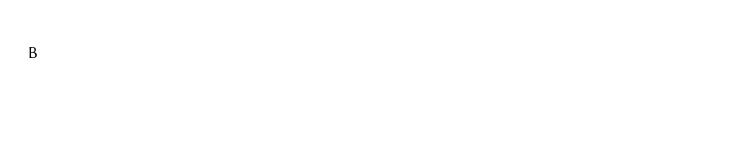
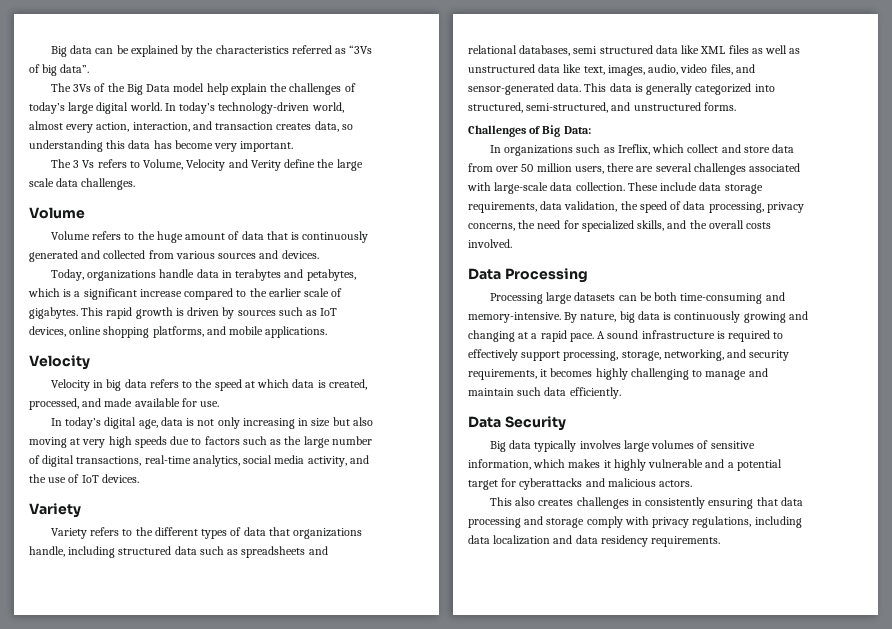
[28,47,38,58] B -> [50,45,373,57] [29,64,90,76] [50,83,356,95] [29,102,344,114] [29,121,353,133] [29,140,294,152] [50,159,363,171] [29,178,136,190] [29,207,85,219] [50,231,369,243] [29,250,319,262] [50,269,356,281] [28,288,343,300] [29,307,338,319] [29,326,328,338] [29,355,90,370] [50,379,367,391] [29,398,220,410] [50,417,373,429] [29,436,372,448] [29,455,369,467] [29,474,139,483] [29,503,81,518] [50,527,363,539] [29,546,328,558] [468,45,801,56] [468,64,755,76] [468,83,775,95] [468,102,736,113] [468,125,591,137] [489,144,795,156] [468,163,801,175] [467,182,763,194] [468,201,804,213] [468,220,772,232] [468,239,512,248] [468,268,588,283] [489,292,785,304] [468,311,808,323] [468,330,784,342] [468,349,790,361] [468,368,768,380] [468,387,621,399] [468,416,566,431] [489,440,755,452] [468,459,782,471] [468,478,693,490] [489,497,803,509] [468,516,802,528] [468,535,721,547] Big data can be explained by the characteristics referred as “3Vs of big data”. // The 3Vs of the Big Data model help explain the challenges of today’s large digital world. In today’s technology-driven world, almost every action, interaction, and transaction creates data, so understanding this data has become very important. // The 3 Vs refers to Volume, Velocity and Verity define the large scale data challenges. // Volume // Volume refers to the huge amount of data that is continuously generated and collected from various sources and devices. // Today, organizations handle data in terabytes and petabytes, which is a significant increase compared to the earlier scale of gigabytes. This rapid growth is driven by sources such as IoT devices, online shopping platforms, and mobile applications. // Velocity // Velocity in big data refers to the speed at which data is created, processed, and made available for use. // In today’s digital age, data is not only increasing in size but also moving at very high speeds due to factors such as the large number of digital transactions, real-time analytics, social media activity, and the use of IoT devices. // Variety // Variety refers to the different types of data that organizations handle, including structured data such as spreadsheets and relational databases, semi structured data like XML files as well as unstructured data like text, images, audio, video files, and sensor-generated data. This data is generally categorized into structured, semi-structured, and unstructured forms. // Challenges of Big Data: // In organizations such as Ireflix, which collect and store data from over 50 million users, there are several challenges associated with large-scale data collection. These include data storage requirements, data validation, the speed of data processing, privacy concerns, the need for specialized skills, and the overall costs involved. // Data Processing // Processing large datasets can be both time-consuming and memory-intensive. By nature, big data is continuously growing and changing at a rapid pace. A sound infrastructure is required to effectively support processing, storage, networking, and security requirements, it becomes highly challenging to manage and maintain such data efficiently. // Data Security // Big data typically involves large volumes of sensitive information, which makes it highly vulnerable and a potential target for cyberattacks and malicious actors. // This also creates challenges in consistently ensuring that data processing and storage comply with privacy regulations, including data localization and data residency requirements.

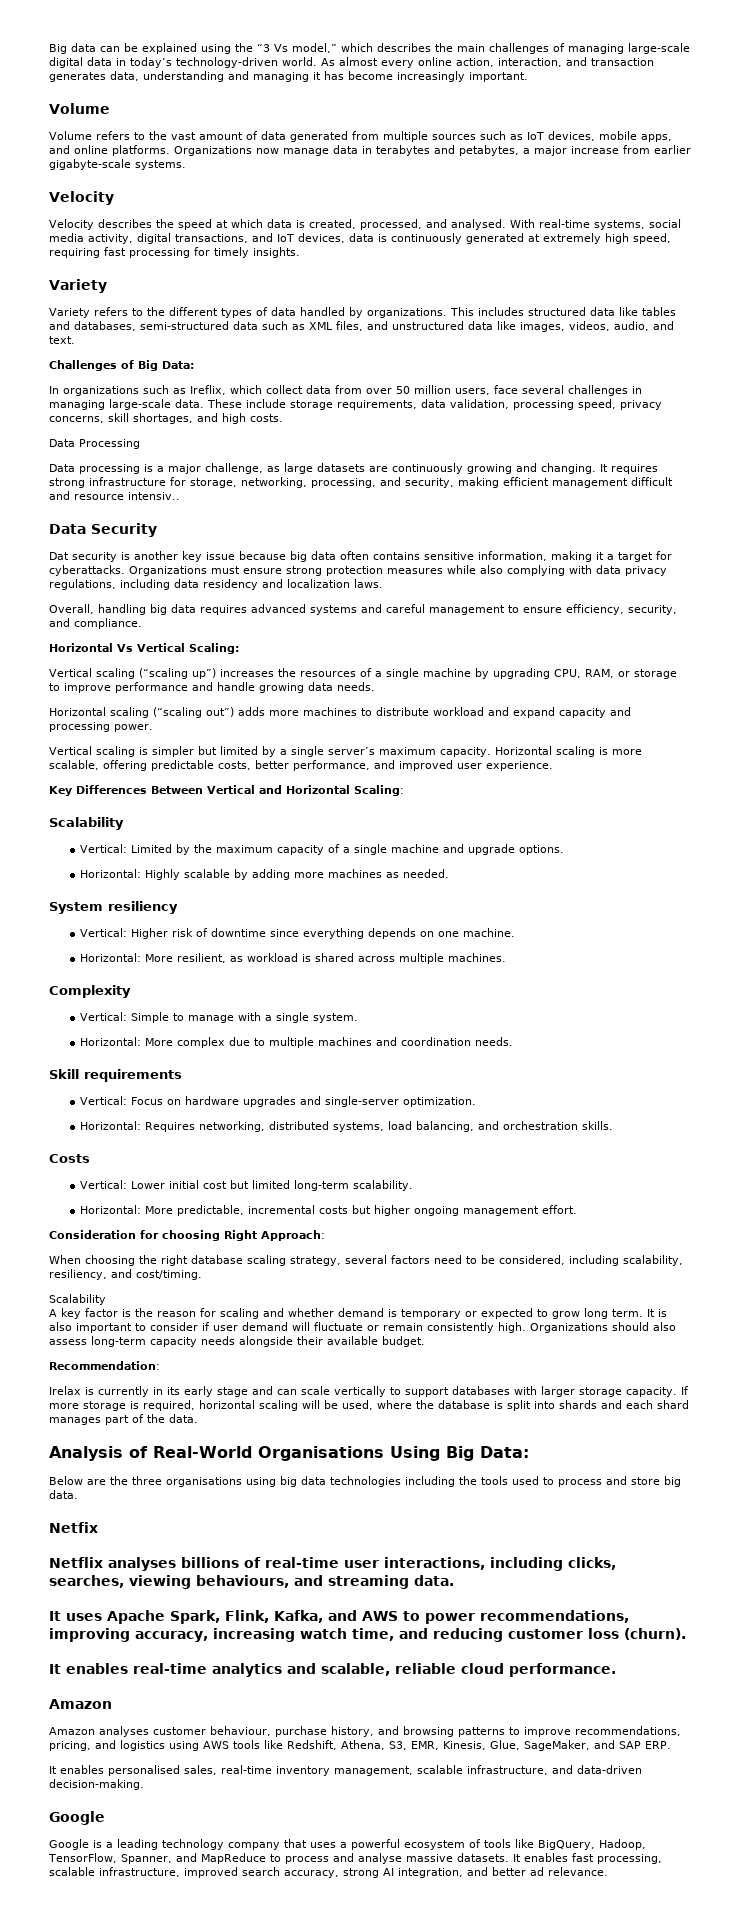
[181,45,373,57] [29,64,90,76] [50,83,356,95] [29,102,344,114] by the characteristics referred as “3Vs of big data”. // The 3Vs of the Big Data model help explain the challenges of today’s large digital world. In today’s technology-driven world, -> [201,43,690,54] [49,57,335,68] using the “3 Vs model,” which describes the main challenges of managing large-scale digital data in today’s technology-driven world. As
(94, 128) none -> [418,57,452,66] online
[276,121,353,132] [29,140,151,152] creates data, so understanding this data -> [49,71,321,82] generates data, understanding and managing it
[214,143,238,152] very -> [397,71,465,82] increasingly
[50,159,363,171] [29,178,136,190] // The 3 Vs refers to Volume, Velocity and Verity define the large scale data challenges. -> (528, 77) none
[156,231,183,243] huge -> [171,132,196,140] vast
[266,231,369,243] [29,250,319,262] [50,269,195,281] that is continuously generated and collected from various sources and devices. // Today, organizations handle -> [290,131,672,142] [49,145,329,156] generated from multiple sources such as IoT devices, mobile apps, and online platforms. Organizations now manage
[28,288,343,300] [29,307,338,319] [29,326,328,338] [29,355,90,370] [50,379,193,391] which is a significant increase compared to the earlier scale of gigabytes. This rapid growth is driven by sources such as IoT devices, online shopping platforms, and mobile applications. // Velocity // Velocity in big data refers to -> [523,145,691,156] [49,159,186,170] [49,191,114,205] [49,219,152,230] a major increase from earlier gigabyte-scale systems. // Velocity // Velocity describes
[104,398,220,407] [50,417,373,429] [29,436,372,448] [29,455,369,467] [29,474,139,483] made available for use. // In today’s digital age, data is not only increasing in size but also moving at very high speeds due to factors such as the large number of digital transactions, real-time analytics, social media activity, and the use of IoT devices. -> [451,219,681,230] [49,233,671,244] [49,247,300,258] analysed. With real-time systems, social media activity, digital transactions, and IoT devices, data is continuously generated at extremely high speed, requiring fast processing for timely insights.
[268,527,363,539] [29,546,328,558] [468,45,801,56] [468,64,755,76] [468,83,775,95] [468,102,736,113] that organizations handle, including structured data such as spreadsheets and relational databases, semi structured data like XML files as well as unstructured data like text, images, audio, video files, and sensor-generated data. This data is generally categorized into structured, semi-structured, and unstructured forms. -> [300,307,676,318] [49,321,674,332] [49,336,75,344] handled by organizations. This includes structured data like tables and databases, semi-structured data such as XML files, and unstructured data like images, videos, audio, and text.
[721,144,770,153] and store -> (303, 389) none
[607,163,801,175] [467,182,625,194] there are several challenges associated with large-scale data collection. -> [494,385,642,396] [49,399,204,410] face several challenges in managing large-scale data.
[699,182,722,191] data -> (286, 403) none
[620,201,804,213] [468,220,772,232] [468,239,512,248] [468,268,588,283] [489,292,785,304] [468,311,808,323] [468,330,784,342] [468,349,790,361] [468,368,768,380] [468,387,621,399] [468,416,566,431] [489,440,755,452] [468,459,782,471] [468,478,693,490] [489,497,803,509] [468,516,802,528] [468,535,721,547] the speed of data processing, privacy concerns, the need for specialized skills, and the overall costs involved. // Data Processing // Processing large datasets can be both time-consuming and memory-intensive. By nature, big data is continuously growing and changing at a rapid pace. A sound infrastructure is required to effectively support processing, storage, networking, and security requirements, it becomes highly challenging to manage and maintain such data efficiently. // Data Security // Big data typically involves large volumes of sensitive information, which makes it highly vulnerable and a potential target for cyberattacks and malicious actors. // This also creates challenges in consistently ensuring that data processing and storage comply with privacy regulations, including data localization and data residency requirements. -> [513,399,662,410] [49,413,283,424] [49,439,140,449] [49,463,658,474] [49,477,673,488] [49,491,180,500] [49,523,157,537] [49,551,672,562] [49,565,667,576] [49,579,383,590] [49,604,677,615] [49,618,142,629] [49,643,239,654] [49,668,677,679] [49,682,375,693] [49,707,631,718] [49,722,153,732] [49,746,642,757] [49,760,553,771] [49,785,404,796] [49,817,124,830] [80,844,565,855] [80,869,450,880] [49,901,178,914] [80,928,516,939] [80,953,507,964] [49,985,131,998] [80,1012,359,1023] [80,1037,514,1048] [49,1069,182,1082] [80,1096,477,1107] [80,1121,614,1132] [49,1154,90,1163] [80,1180,414,1191] [80,1205,578,1216] [49,1230,325,1241] [49,1255,683,1266] [49,1269,202,1280] [49,1294,106,1305] [49,1308,667,1319] [49,1322,676,1333] [49,1336,425,1347] [49,1361,160,1370] [49,1386,689,1397] [49,1400,689,1411] [49,1414,198,1425] [49,1446,529,1461] [49,1476,681,1487] [49,1490,78,1499] [49,1522,98,1533] [49,1557,616,1571] [49,1575,454,1589] [49,1610,629,1624] [49,1628,686,1642] [49,1663,616,1677] [49,1699,112,1709] [49,1726,681,1737] [49,1740,671,1751] [49,1765,642,1776] [49,1779,144,1790] [49,1811,105,1825] [49,1839,646,1850] [48,1853,662,1864] [49,1867,608,1878] processing speed, privacy concerns, skill shortages, and high costs. // Data Processing // Data processing is a major challenge, as large datasets are continuously growing and changing. It requires strong infrastructure for storage, networking, processing, and security, making efficient management difficult and resource intensiv.. // Data Security // Dat security is another key issue because big data often contains sensitive information, making it a target for cyberattacks. Organizations must ensure strong protection measures while also complying with data privacy regulations, including data residency and localization laws. // Overall, handling big data requires advanced systems and careful management to ensure efficiency, security, and compliance. // Horizontal Vs Vertical Scaling: // Vertical scaling (“scaling up”) increases the resources of a single machine by upgrading CPU, RAM, or storage to improve performance and handle growing data needs. // Horizontal scaling (“scaling out”) adds more machines to distribute workload and expand capacity and processing power. // Vertical scaling is simpler but limited by a single server’s maximum capacity. Horizontal scaling is more scalable, offering predictable costs, better performance, and improved user experience. // Key Differences Between Vertical and Horizontal Scaling: // Scalability // Vertical: Limited by the maximum capacity of a single machine and upgrade options. // Horizontal: Highly scalable by adding more machines as needed. // System resiliency // Vertical: Higher risk of downtime since everything depends on one machine. // Horizontal: More resilient, as workload is shared across multiple machines. // Complexity // Vertical: Simple to manage with a single system. // Horizontal: More complex due to multiple machines and coordination needs. // Skill requirements // Vertical: Focus on hardware upgrades and single-server optimization. // Horizontal: Requires networking, distributed systems, load balancing, and orchestration skills. // Costs // Vertical: Lower initial cost but limited long-term scalability. // Horizontal: More predictable, incremental costs but higher ongoing management effort. // Consideration for choosing Right Approach: // When choosing the right database scaling strategy, several factors need to be considered, including scalability, resiliency, and cost/timing. // Scalability // A key factor is the reason for scaling and whether demand is temporary or expected to grow long term. It is also important to consider if user demand will fluctuate or remain consistently high. Organizations should also assess long-term capacity needs alongside their available budget. // Recommendation: // Irelax is currently in its early stage and can scale vertically to support databases with larger storage capacity. If more storage is required, horizontal scaling will be used, where the database is split into shards and each shard manages part of the data. // Analysis of Real-World Organisations Using Big Data: // Below are the three organisations using big data technologies including the tools used to process and store big data. // Netfix // Netflix analyses billions of real-time user interactions, including clicks, searches, viewing behaviours, and streaming data. // It uses Apache Spark, Flink, Kafka, and AWS to power recommendations, improving accuracy, increasing watch time, and reducing customer loss (churn). // It enables real-time analytics and scalable, reliable cloud performance. // Amazon // Amazon analyses customer behaviour, purchase history, and browsing patterns to improve recommendations, pricing, and logistics using AWS tools like Redshift, Athena, S3, EMR, Kinesis, Glue, SageMaker, and SAP ERP. // It enables personalised sales, real-time inventory management, scalable infrastructure, and data-driven decision-making. // Google // Google is a leading technology company that uses a powerful ecosystem of tools like BigQuery, Hadoop, TensorFlow, Spanner, and MapReduce to process and analyse massive datasets. It enables fast processing, scalable infrastructure, improved search accuracy, strong AI integration, and better ad relevance.

